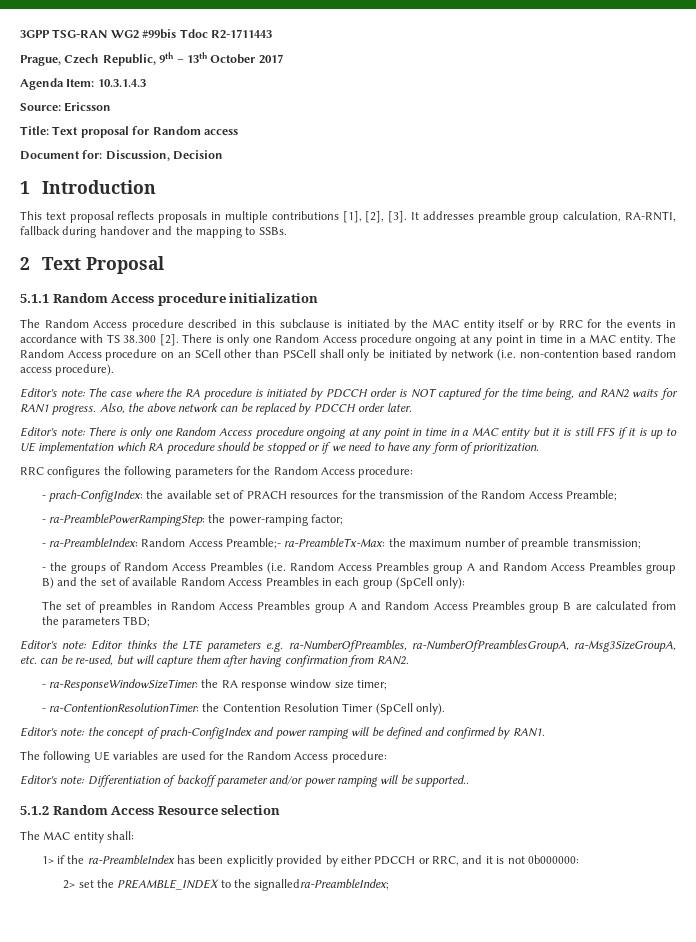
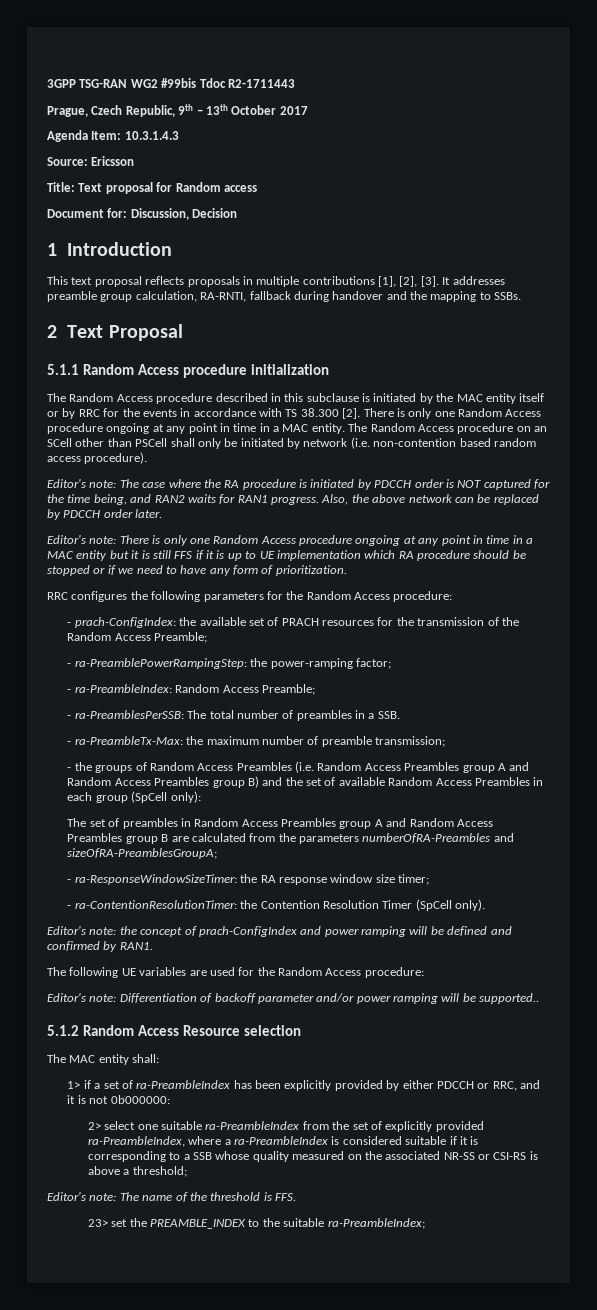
[226,538,282,549] Preamble;- -> [261,684,315,695] [67,710,400,721] [67,741,72,745] Preamble; // - ra-PreamblesPerSSB: The total number of preambles in a SSB. // -
[123,616,151,627] [20,640,676,652] [20,655,409,667] TBD; // Editor's note: Editor thinks the LTE parameters e.g. ra-NumberOfPreambles, ra-NumberOfPreamblesGroupA, ra-Msg3SizeGroupA, etc. can be re-used, but will capture them after having confirmation from RAN2. -> [362,833,514,843] [67,848,218,859] numberOfRA-Preambles and sizeOfRA-PreamblesGroupA;
[67,855,85,864] the -> [94,1080,133,1089] a set of
(76, 884) none -> [104,1121,484,1132] [87,1136,479,1147] [87,1151,538,1162] [87,1166,187,1177] [47,1192,296,1202] [87,1219,108,1227] select one suitable ra-PreambleIndex from the set of explicitly provided ra-PreambleIndex, where a ra-PreambleIndex is considered suitable if it is corresponding to a SSB whose quality measured on the associated NR-SS or CSI-RS is above a threshold; // Editor's note: The name of the threshold is FFS. // 23>
[254,879,390,891] signalledra-PreambleIndex; -> [283,1218,425,1229] suitable ra-PreambleIndex;

